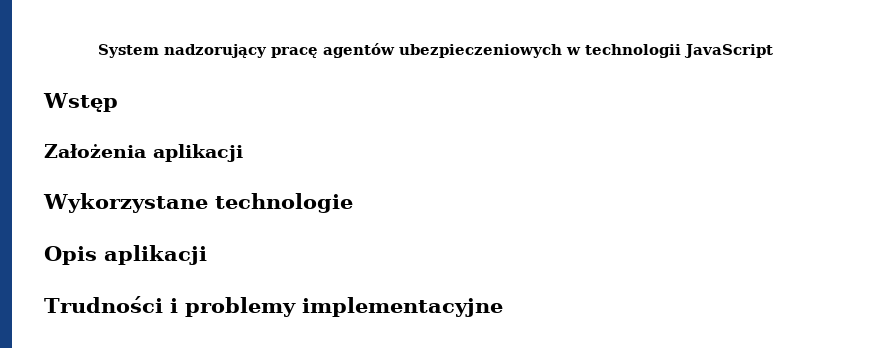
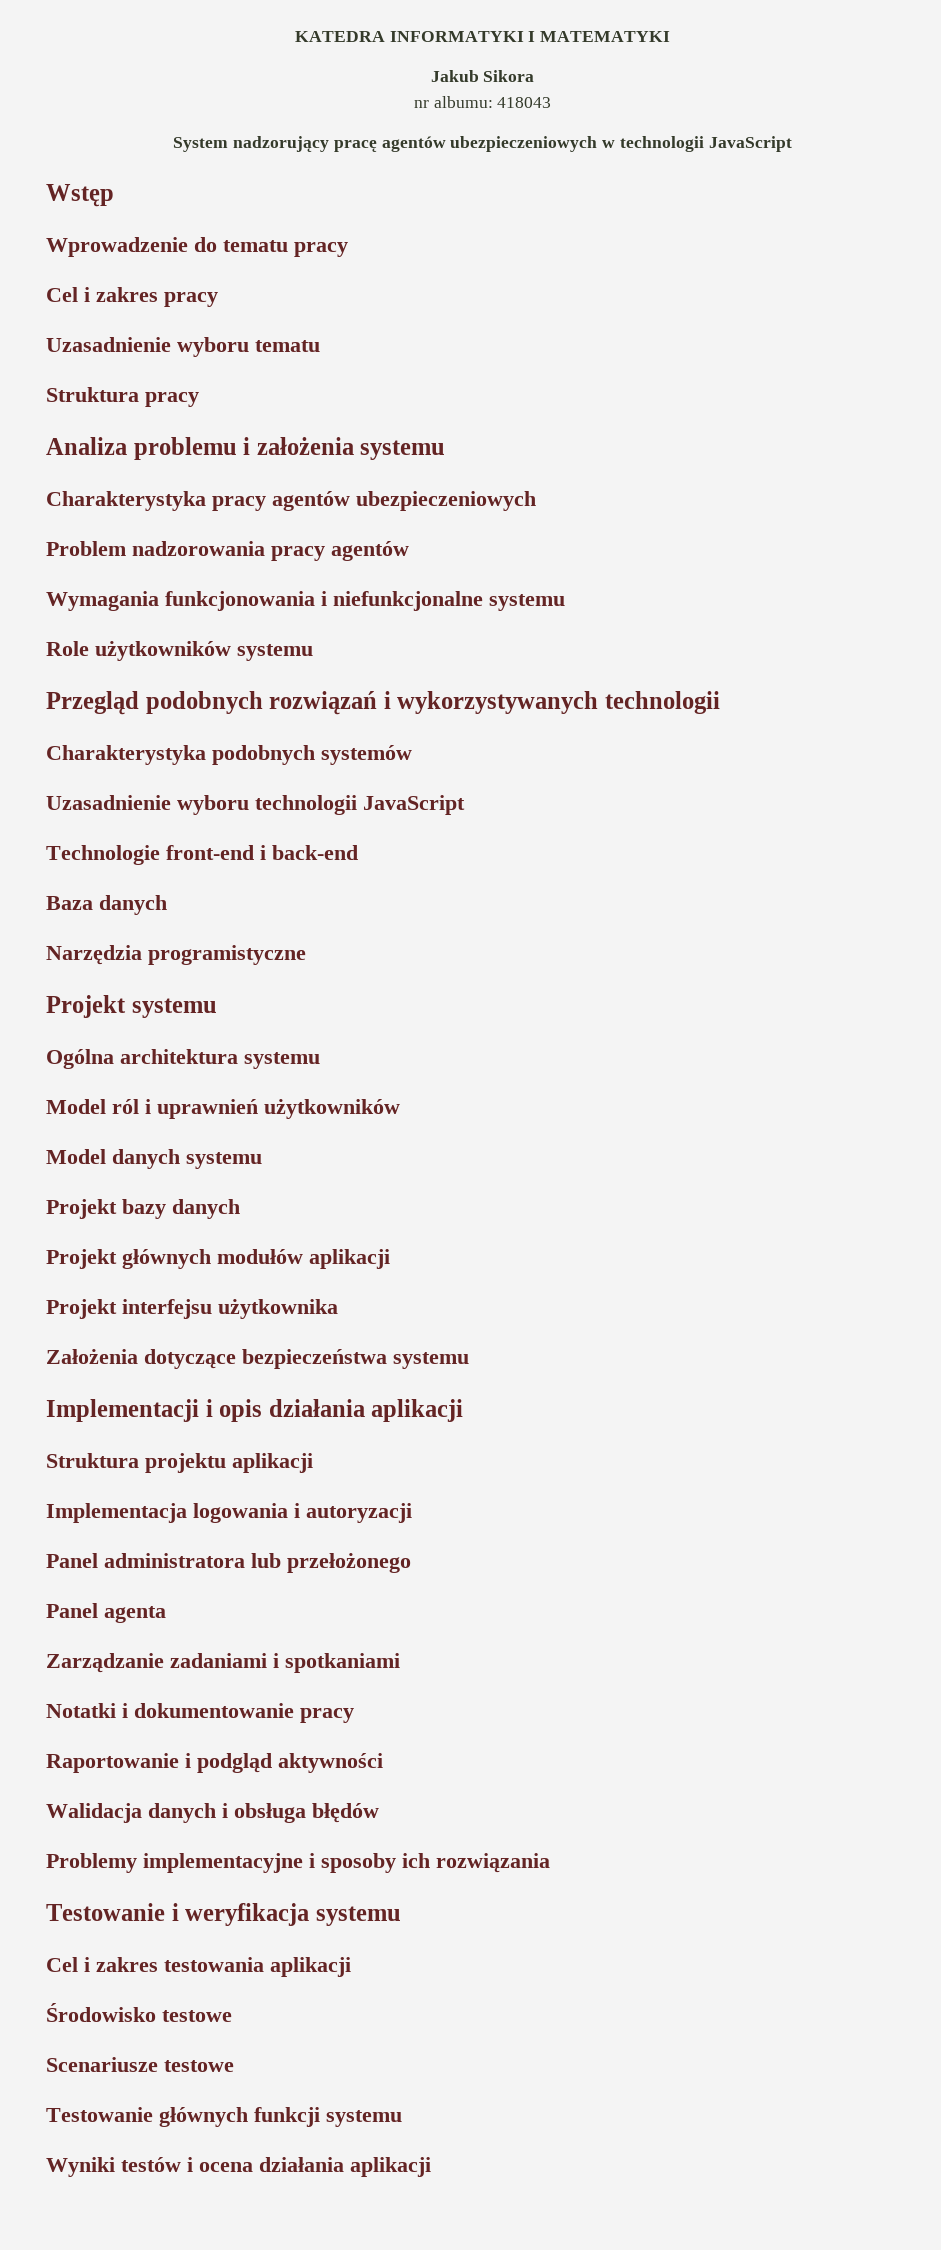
(97, 51) none -> [294,31,671,42] [430,70,535,82] [413,96,552,108] KATEDRA INFORMATYKI I MATEMATYKI // Jakub Sikora // nr albumu: 418043 //
[44,144,243,162] [43,193,353,213] [44,245,207,265] [44,296,503,317] Założenia aplikacji // Wykorzystane technologie // Opis aplikacji // Trudności i problemy implementacyjne -> [46,237,348,257] [46,287,218,307] [46,337,320,357] [46,387,199,407] [46,437,446,460] [46,491,536,511] [46,541,409,561] [46,591,565,611] [46,641,313,661] [46,691,721,715] [46,745,412,765] [46,795,465,815] [46,845,358,865] [46,895,167,915] [46,945,306,965] [46,995,217,1018] [46,1049,320,1069] [46,1099,400,1119] [46,1149,262,1169] [46,1199,240,1219] [46,1249,390,1269] [46,1299,338,1319] [46,1349,469,1369] [46,1399,464,1422] [46,1453,313,1473] [46,1503,412,1523] [46,1553,411,1573] [46,1603,166,1623] [46,1653,400,1673] [46,1703,354,1723] [46,1753,383,1773] [46,1803,379,1823] [46,1853,550,1873] [46,1903,401,1926] [46,1957,351,1977] [46,2003,232,2022] [46,2057,234,2072] [46,2107,402,2127] [46,2157,431,2177] Wprowadzenie do tematu pracy // Cel i zakres pracy // Uzasadnienie wyboru tematu // Struktura pracy // Analiza problemu i założenia systemu // Charakterystyka pracy agentów ubezpieczeniowych // Problem nadzorowania pracy agentów // Wymagania funkcjonowania i niefunkcjonalne systemu // Role użytkowników systemu // Przegląd podobnych rozwiązań i wykorzystywanych technologii // Charakterystyka podobnych systemów // Uzasadnienie wyboru technologii JavaScript // Technologie front-end i back-end // Baza danych // Narzędzia programistyczne // Projekt systemu // Ogólna architektura systemu // Model ról i uprawnień użytkowników // Model danych systemu // Projekt bazy danych // Projekt głównych modułów aplikacji // Projekt interfejsu użytkownika // Założenia dotyczące bezpieczeństwa systemu // Implementacji i opis działania aplikacji // Struktura projektu aplikacji // Implementacja logowania i autoryzacji // Panel administratora lub przełożonego // Panel agenta // Zarządzanie zadaniami i spotkaniami // Notatki i dokumentowanie pracy // Raportowanie i podgląd aktywności // Walidacja danych i obsługa błędów // Problemy implementacyjne i sposoby ich rozwiązania // Testowanie i weryfikacja systemu // Cel i zakres testowania aplikacji // Środowisko testowe // Scenariusze testowe // Testowanie głównych funkcji systemu // Wyniki testów i ocena działania aplikacji

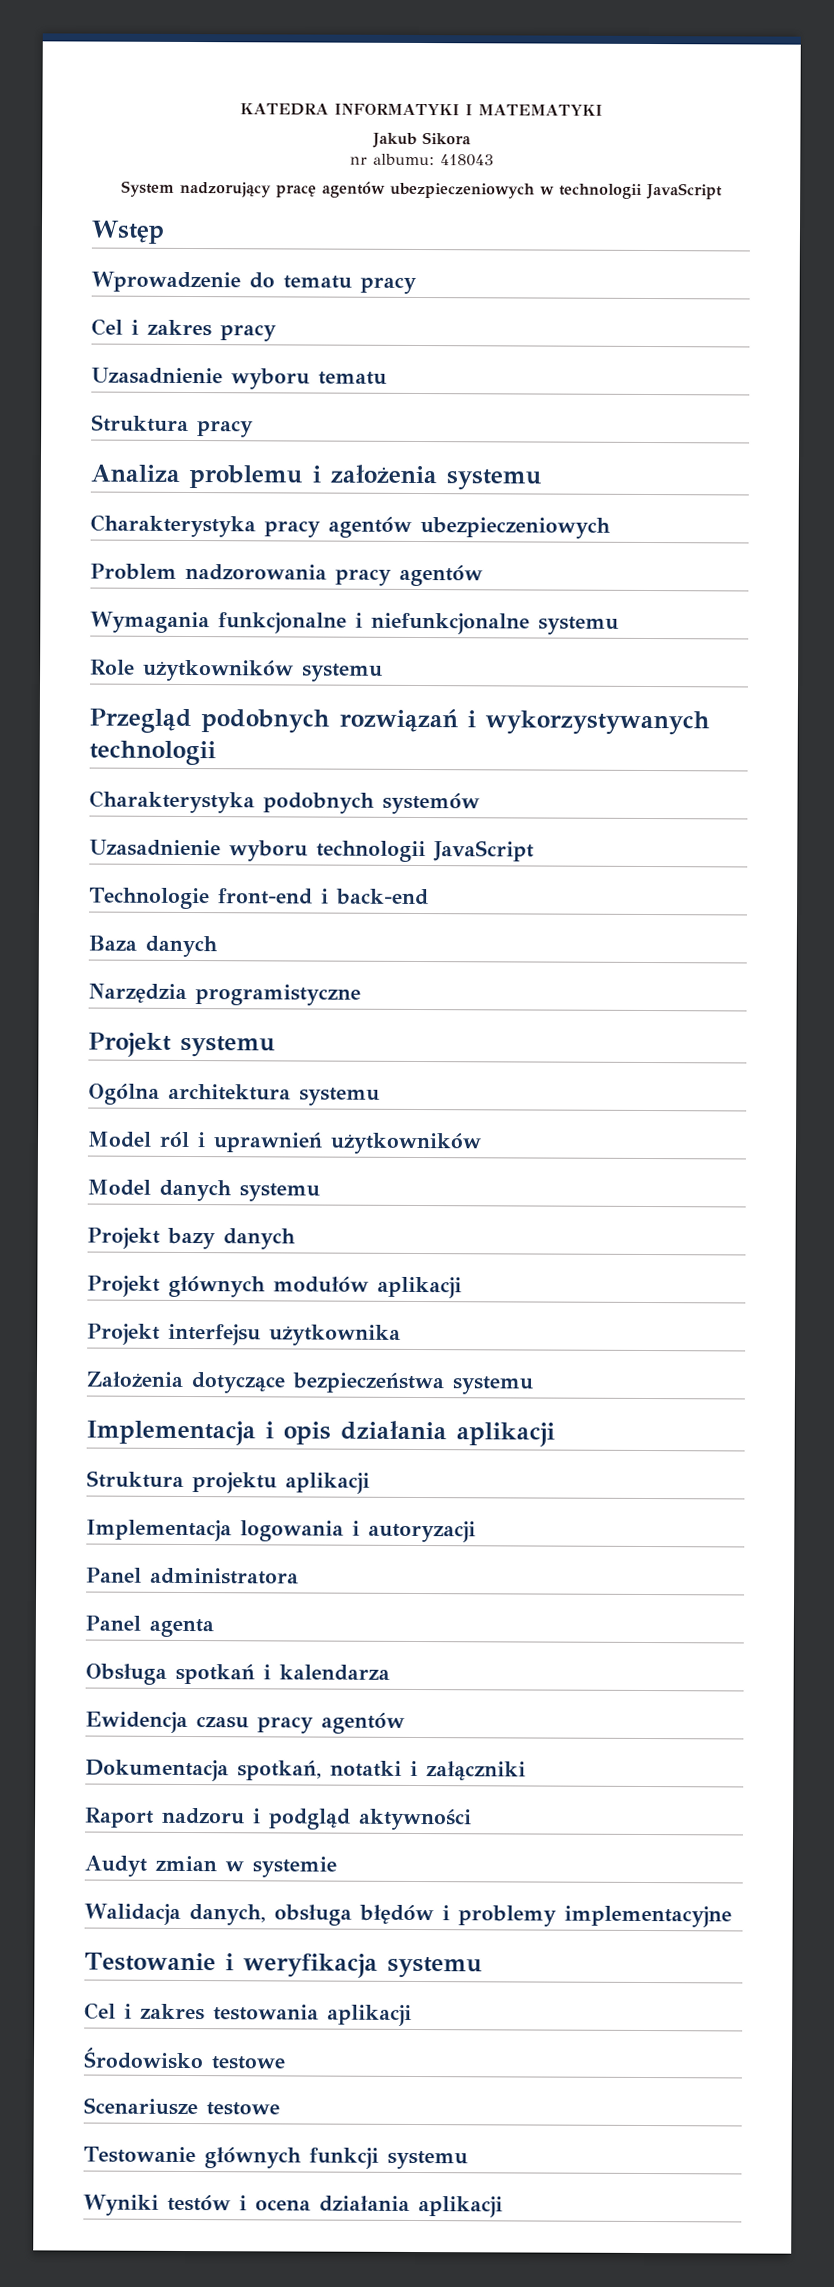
[165,591,315,611] funkcjonowania -> [217,612,347,634] funkcjonalne
[46,1399,199,1422] Implementacji -> [86,1420,256,1446] Implementacja
[251,1553,411,1573] lub przełożonego -> (299, 1576) none
[46,1653,400,1673] [46,1703,354,1723] [46,1753,179,1773] Zarządzanie zadaniami i spotkaniami // Notatki i dokumentowanie pracy // Raportowanie -> [85,1663,390,1685] [85,1711,405,1734] [85,1759,526,1782] [85,1807,245,1828] Obsługa spotkań i kalendarza // Ewidencja czasu pracy agentów // Dokumentacja spotkań, notatki i załączniki // Raport nadzoru
(383, 1763) none -> [84,1855,337,1878] // Audyt zmian w systemie
[148,1803,228,1823] danych i -> [188,1904,266,1926] danych,
[46,1853,137,1873] // Problemy -> [441,1905,557,1927] i problemy
[309,1853,550,1873] i sposoby ich rozwiązania -> (732, 1916) none

